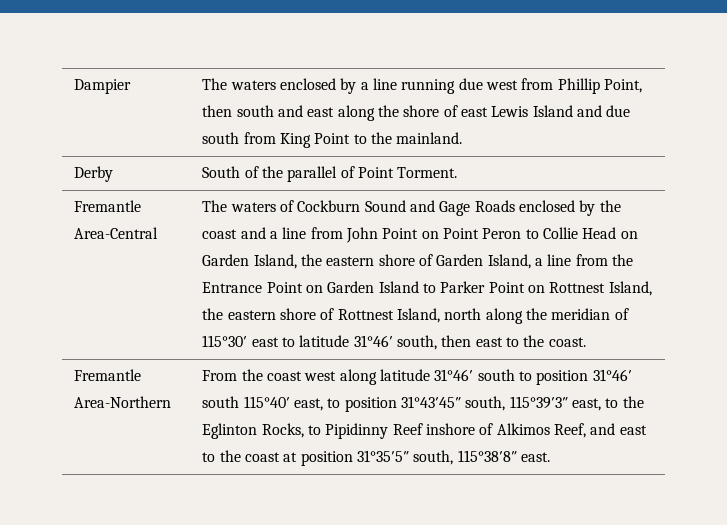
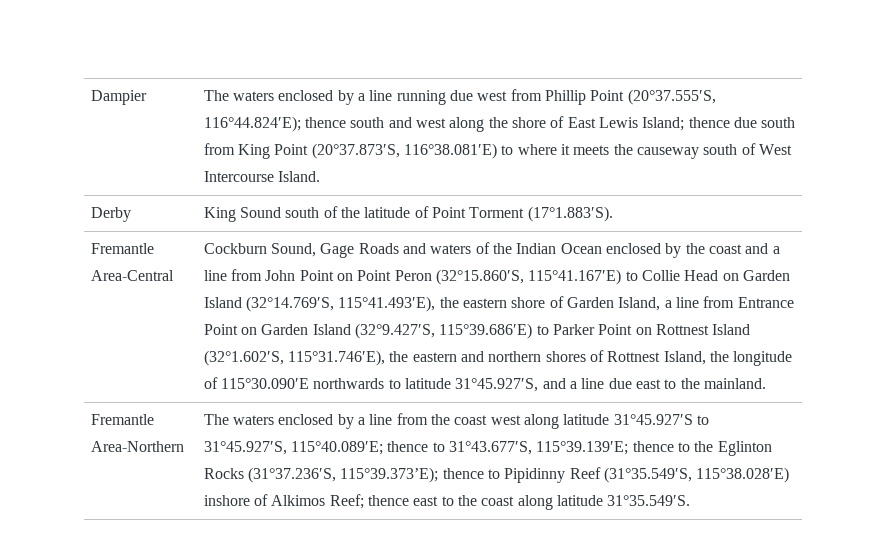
[603,79,642,93] [202,105,233,117] Point, then -> [590,89,716,105] [203,116,347,132] Point (20°37.555′S, 116°44.824′E); thence
[307,107,335,117] east -> [415,118,446,128] west
[460,105,602,117] east Lewis Island and -> [567,117,730,131] East Lewis Island; thence
[353,132,463,144] [74,166,114,182] [202,166,338,182] to the mainland. // Derby | South of the parallel -> [311,143,792,159] [203,171,321,182] [90,207,131,222] [203,206,411,222] (20°37.873′S, 116°38.081′E) to where it meets the causeway south of West Intercourse Island. // Derby | King Sound south of the latitude
[397,167,458,178] Torment. -> [469,206,613,222] Torment (17°1.883′S).
[202,200,515,216] The waters of Cockburn Sound and Gage Roads -> [203,242,602,258] Cockburn Sound, Gage Roads and waters of the Indian Ocean
(522, 233) none -> [435,269,622,285] (32°15.860′S, 115°41.167′E)
[253,254,297,269] Island, -> [203,296,436,312] Island (32°14.769′S, 115°41.493′E),
[611,254,633,266] the -> (735, 302) none
(419, 287) none -> [354,323,533,339] (32°9.427′S, 115°39.686′E)
[608,281,652,296] [202,308,629,324] [202,335,586,350] Island, the eastern shore of Rottnest Island, north along the meridian of 115°30′ east to latitude 31°46′ south, then east to the coast. -> [712,324,751,335] [203,350,793,366] [203,377,766,392] Island (32°1.602′S, 115°31.746′E), the eastern and northern shores of Rottnest Island, the longitude of 115°30.090′E northwards to latitude 31°45.927′S, and a line due east to the mainland.
[202,370,238,381] From -> [203,413,428,429] The waters enclosed by a line from
[434,369,632,385] [202,396,644,412] [202,423,304,439] 31°46′ south to position 31°46′ south 115°40′ east, to position 31°43′45″ south, 115°39′3″ east, to the Eglinton Rocks, -> [613,414,709,425] [203,441,772,456] [203,467,484,483] 31°45.927′S to 31°45.927′S, 115°40.089′E; thence to 31°43.677′S, 115°39.139′E; thence to the Eglinton Rocks (31°37.236′S, 115°39.373’E); thence
(423, 429) none -> [603,467,790,483] (31°35.549′S, 115°38.028′E)
[553,423,616,438] Reef, and -> [329,494,409,509] Reef; thence
[283,450,550,466] at position 31°35′5″ south, 115°38′8″ east. -> [517,495,691,510] along latitude 31°35.549′S.

